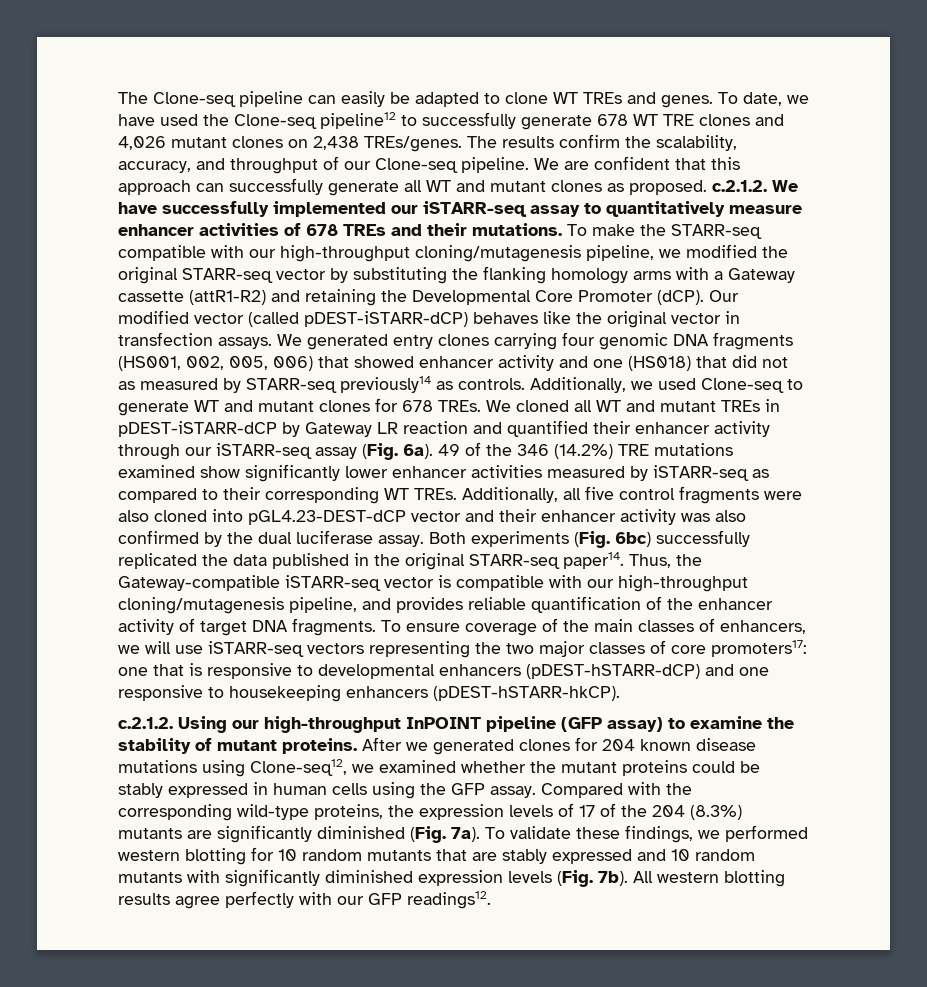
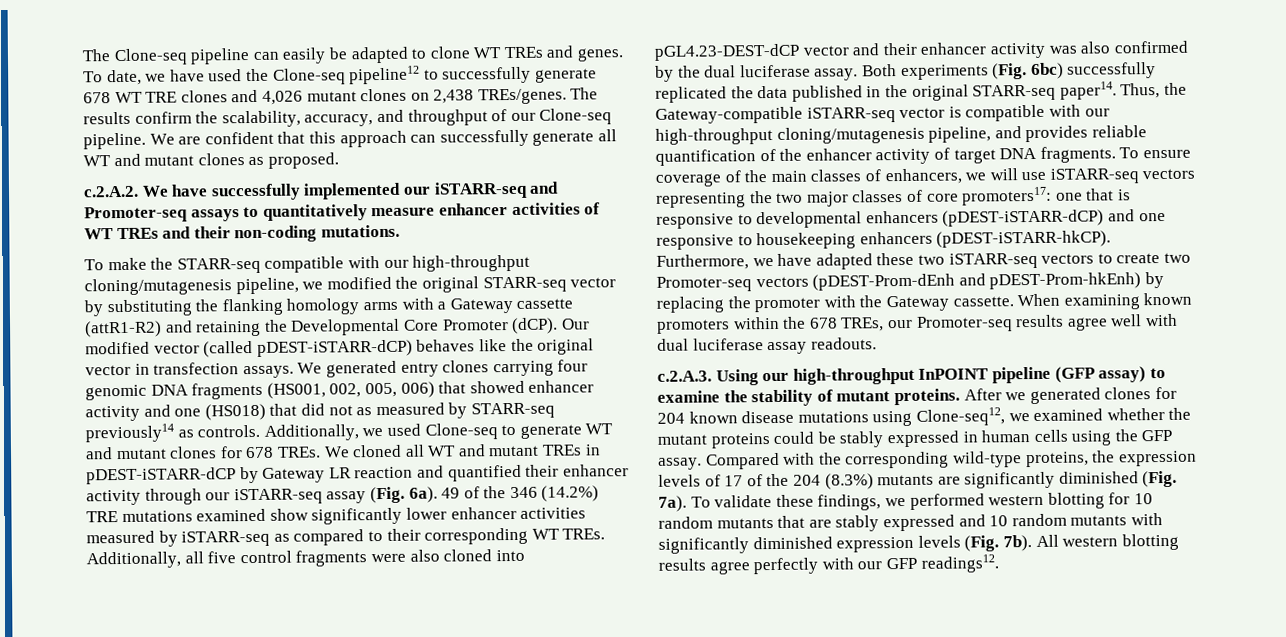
[712,180,767,192] c.2.1.2. -> [83,185,139,198] // c.2.A.2.
[530,205,580,217] assay -> [529,181,560,194] [84,206,240,223] and Promoter-seq assays
[306,224,338,236] 678 -> [84,228,114,240] WT
(467, 229) none -> [234,225,318,243] non-coding
(562, 229) none -> (400, 231) //
[526,664,700,679] (pDEST-hSTARR-dCP) -> [942,209,1105,227] (pDEST-iSTARR-dCP)
[433,686,620,701] [118,717,173,729] (pDEST-hSTARR-hkCP). // c.2.1.2. -> [936,230,1112,248] [656,252,1191,270] [656,272,1164,292] [656,292,1193,313] [657,313,1178,334] [657,337,877,355] [657,370,712,382] (pDEST-iSTARR-hkCP). Furthermore, we have adapted these two iSTARR-seq vectors to create two Promoter-seq vectors (pDEST-Prom-dEnh and pDEST-Prom-hkEnh) by replacing the promoter with the Gateway cassette. When examining known promoters within the 678 TREs, our Promoter-seq results agree well with dual luciferase assay readouts. // c.2.A.3.

